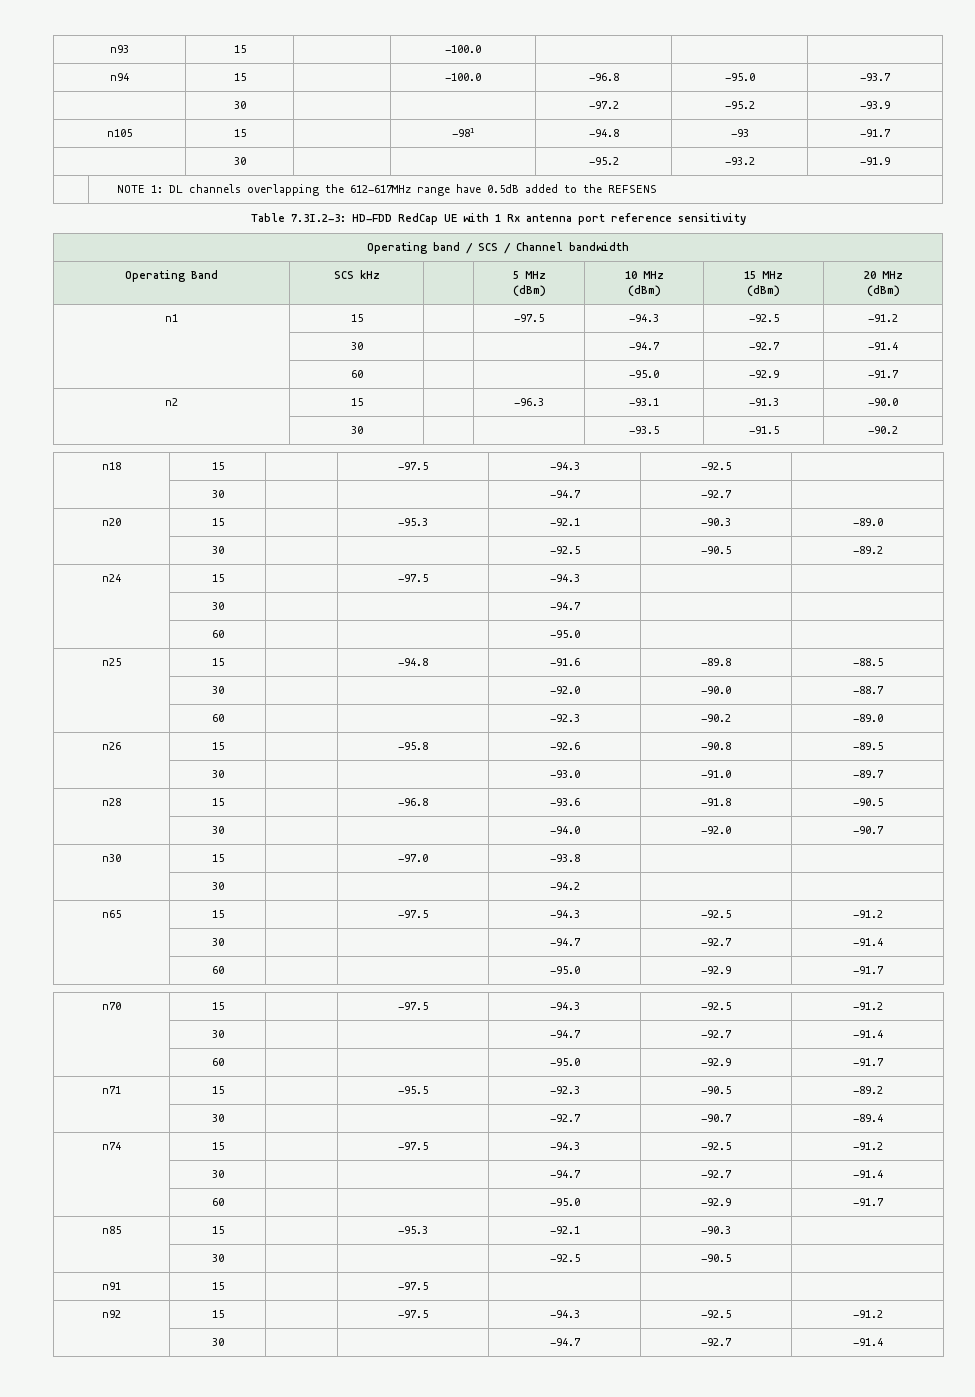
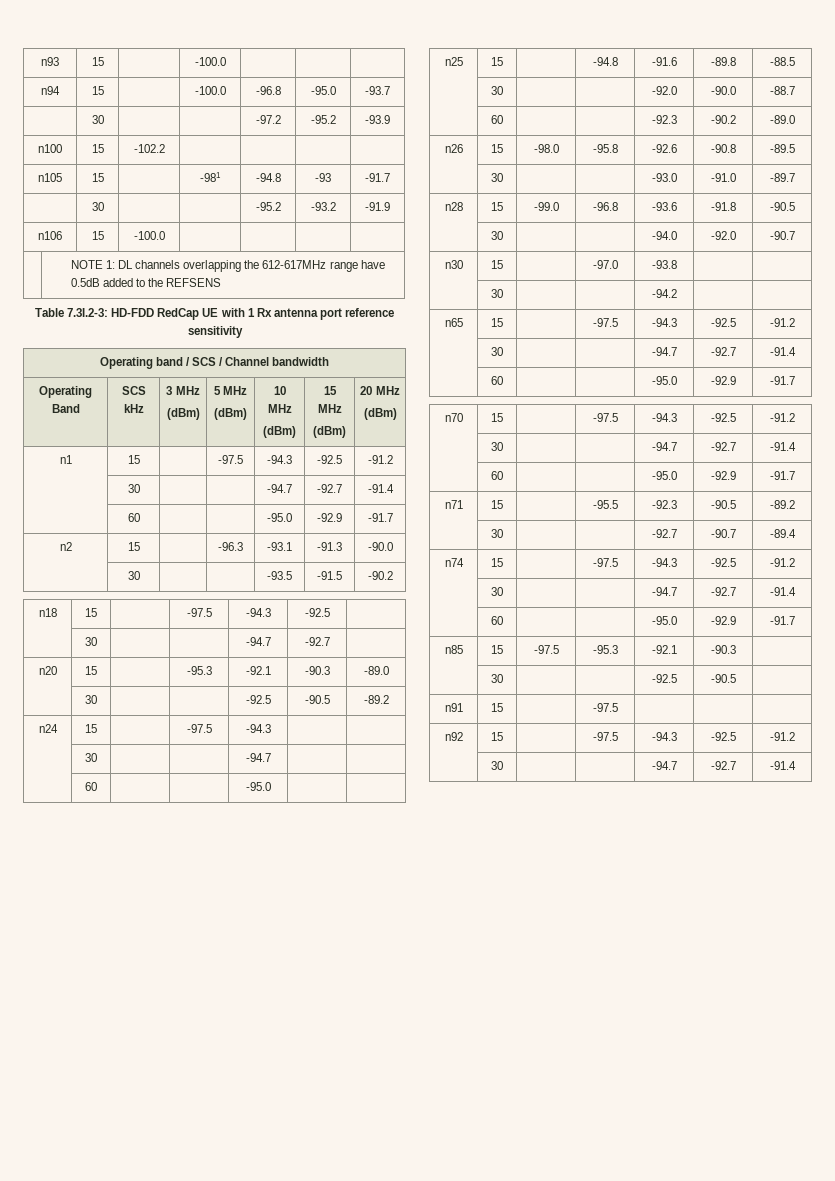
(890, 105) none -> [38,144,62,153] [91,144,104,153] [133,144,165,153] // n100 | 15 | -102.2 | | | |
(890, 161) none -> [38,231,62,240] [91,231,104,240] [133,231,165,240] // n106 | 15 | -100.0 | | | |
(380, 274) none -> [166,386,200,395] [166,408,200,420] 3 MHz // (dBm)
(224, 746) none -> [533,144,559,153] -98.0
(224, 802) none -> [533,202,559,211] -99.0
(224, 1230) none -> [533,645,559,654] -97.5

